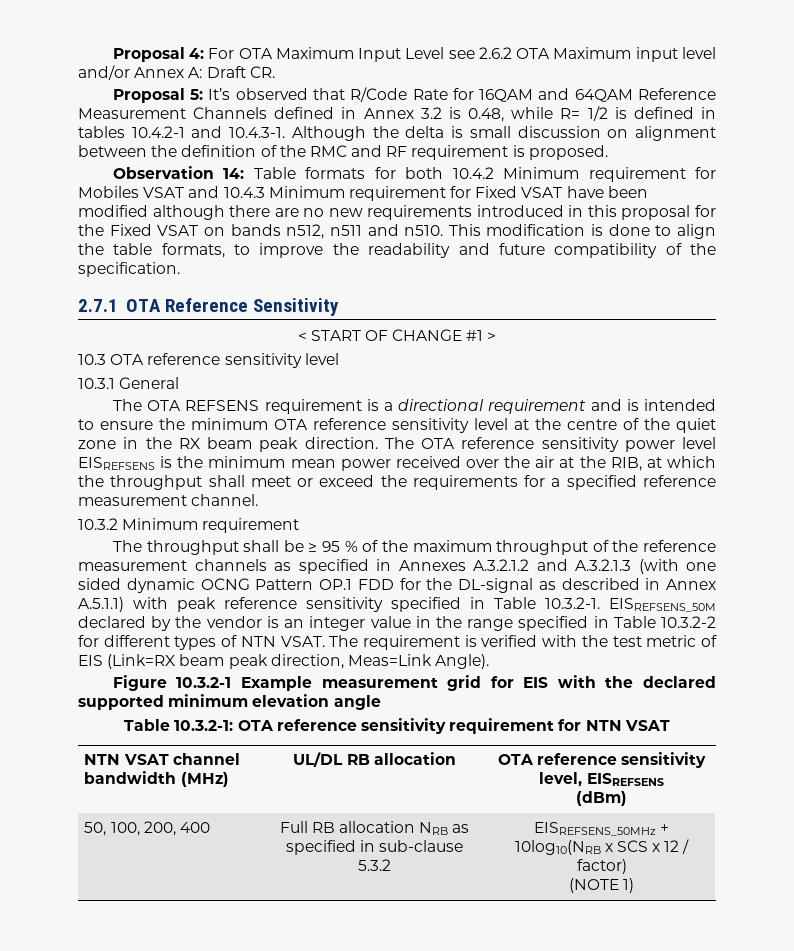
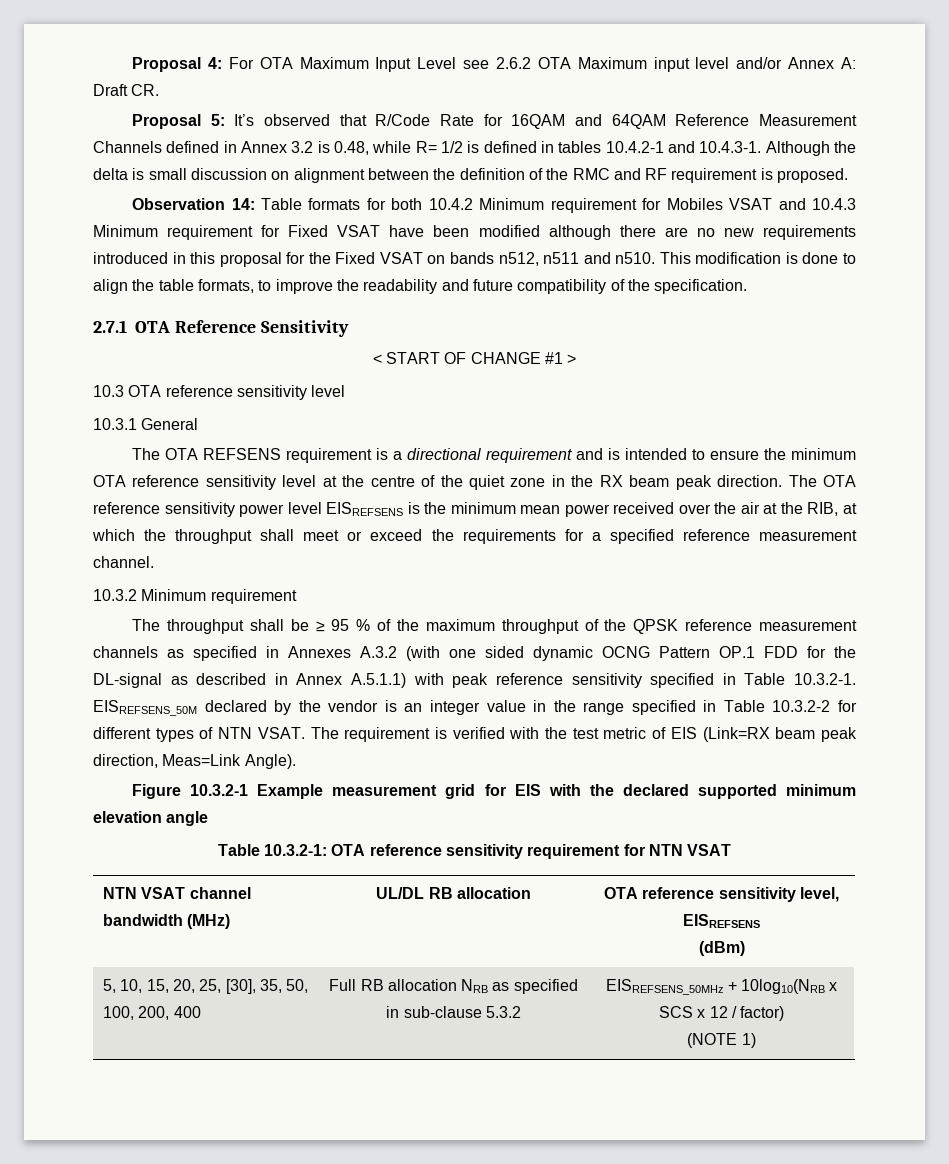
(639, 546) none -> [633,619,679,634] QPSK
[473,559,631,571] A.3.2.1.2 and A.3.2.1.3 -> [360,646,397,658] A.3.2
(627, 798) none -> [103,979,283,994] 5, 10, 15, 20, 25, [30], 35,

